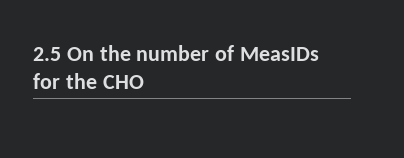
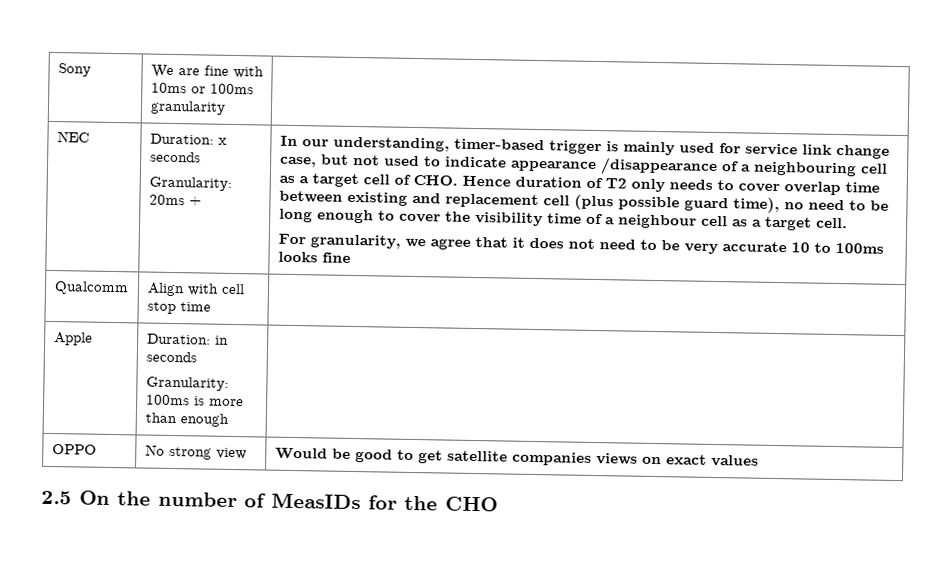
(33, 54) none -> [57,63,91,77] [150,64,264,79] [150,82,254,95] [149,100,226,115] [56,131,90,143] [149,133,227,145] [149,151,201,163] [148,176,232,191] [148,194,202,206] [279,135,890,159] [279,154,888,177] [278,173,880,196] [278,190,889,214] [278,208,848,231] [277,233,884,255] [277,251,351,263] [53,281,129,296] [146,282,245,297] [146,301,211,315] [53,332,93,346] [146,333,229,345] [145,351,197,363] [145,376,229,391] [145,394,244,407] [144,412,229,427] [51,443,97,455] [144,444,247,460] [274,447,759,467] Sony | We are fine with 10ms or 100ms granularity | // NEC | Duration: x seconds // Granularity: 20ms + | In our understanding, timer-based trigger is mainly used for service link change case, but not used to indicate appearance /disappearance of a neighbouring cell as a target cell of CHO. Hence duration of T2 only needs to cover overlap time between existing and replacement cell (plus possible guard time), no need to be long enough to cover the visibility time of a neighbour cell as a target cell. // For granularity, we agree that it does not need to be very accurate 10 to 100ms looks fine // Qualcomm | Align with cell stop time | // Apple | Duration: in seconds // Granularity: 100ms is more than enough | // OPPO | No strong view | Would be good to get satellite companies views on exact values //

